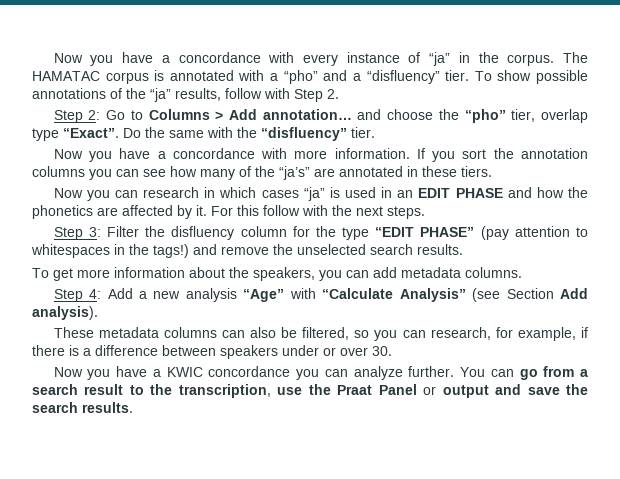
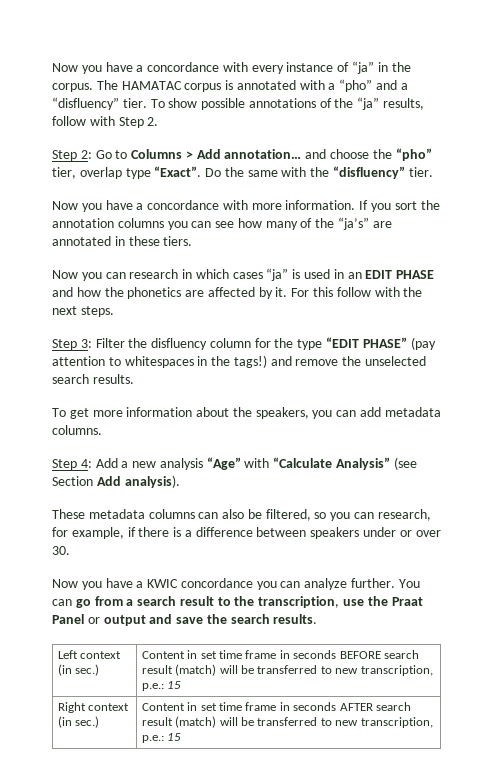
(133, 407) none -> [57,650,122,659] [57,664,100,676] [141,650,419,659] [141,664,433,676] [141,681,182,691] [57,702,130,713] [57,716,100,728] [141,702,411,711] [141,716,433,728] [141,733,182,743] // Left context (in sec.) | Content in set time frame in seconds BEFORE search result (match) will be transferred to new transcription, p.e.: 15 // Right context (in sec.) | Content in set time frame in seconds AFTER search result (match) will be transferred to new transcription, p.e.: 15

